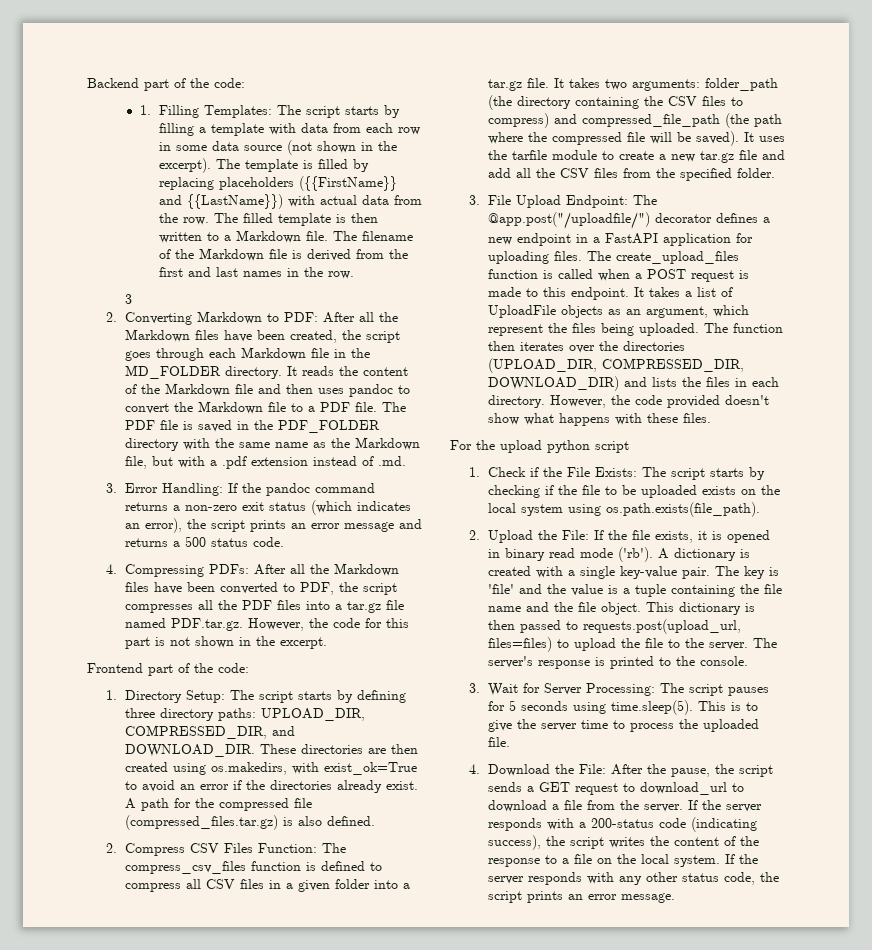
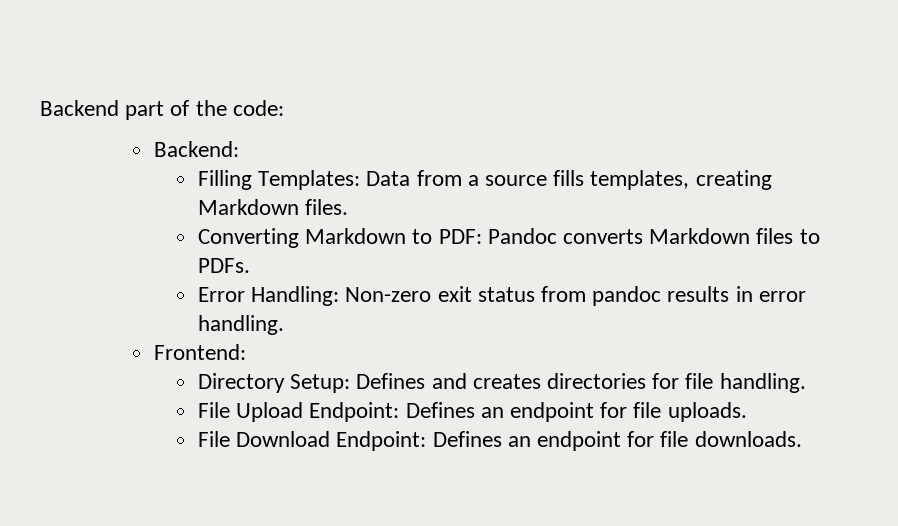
[139,105,151,115] 1. -> [153,141,239,157] Backend: //
[276,105,400,118] [158,123,420,136] [158,140,397,155] [158,158,369,173] [158,176,397,191] [158,194,422,209] [158,213,378,226] [158,230,413,243] [158,248,408,261] [158,267,354,279] [124,294,132,304] [105,311,398,325] [124,329,400,343] [124,347,370,361] [124,365,408,379] [124,383,410,397] [124,401,406,414] [124,420,380,433] [124,437,420,451] [124,456,406,469] [105,483,375,496] [124,500,411,515] [124,518,422,533] [124,536,284,547] [105,563,399,577] [124,582,397,595] [124,600,404,613] [124,618,409,631] [124,636,327,649] [87,663,249,676] [105,690,406,703] [124,708,365,721] [124,725,295,739] [124,744,418,757] [124,762,417,775] [124,780,418,793] [124,798,312,811] [124,815,375,830] [105,843,346,856] [124,861,382,874] [124,879,410,892] [487,78,778,91] [487,95,743,110] [487,113,782,128] [487,131,785,146] [487,150,785,163] [487,168,775,181] [468,195,657,208] [487,212,770,229] [487,233,753,246] [487,251,739,264] [487,269,749,282] [487,287,733,300] [487,305,749,318] [487,323,783,336] [487,341,685,353] [487,358,744,373] [487,376,779,391] [487,395,769,408] [487,413,711,426] [450,440,629,453] [468,467,765,480] [487,485,780,498] [487,502,760,517] [468,530,770,543] [487,547,750,562] [487,566,779,579] [487,584,782,597] [487,602,755,615] [487,619,741,634] [487,637,777,652] [487,656,748,669] [468,683,769,696] [487,700,758,715] [487,719,759,732] [487,737,510,747] [468,764,773,777] [487,782,744,795] [487,800,762,812] [487,817,757,832] [487,835,759,850] [487,854,758,867] [487,872,779,885] [487,891,675,903] The script starts by filling a template with data from each row in some data source (not shown in the excerpt). The template is filled by replacing placeholders ({{FirstName}} and {{LastName}}) with actual data from the row. The filled template is then written to a Markdown file. The filename of the Markdown file is derived from the first and last names in the row. // 3 // 2. Converting Markdown to PDF: After all the Markdown files have been created, the script goes through each Markdown file in the MD_FOLDER directory. It reads the content of the Markdown file and then uses pandoc to convert the Markdown file to a PDF file. The PDF file is saved in the PDF_FOLDER directory with the same name as the Markdown file, but with a .pdf extension instead of .md. // 3. Error Handling: If the pandoc command returns a non-zero exit status (which indicates an error), the script prints an error message and returns a 500 status code. // 4. Compressing PDFs: After all the Markdown files have been converted to PDF, the script compresses all the PDF files into a tar.gz file named PDF.tar.gz. However, the code for this part is not shown in the excerpt. // Frontend part of the code: // 1. Directory Setup: The script starts by defining three directory paths: UPLOAD_DIR, COMPRESSED_DIR, and DOWNLOAD_DIR. These directories are then created using os.makedirs, with exist_ok=True to avoid an error if the directories already exist. A path for the compressed file (compressed_files.tar.gz) is also defined. // 2. Compress CSV Files Function: The compress_csv_files function is defined to compress all CSV files in a given folder into a tar.gz file. It takes two arguments: folder_path (the directory containing the CSV files to compress) and compressed_file_path (the path where the compressed file will be saved). It uses the tarfile module to create a new tar.gz file and add all the CSV files from the specified folder. // 3. File Upload Endpoint: The @app.post("/uploadfile/") decorator defines a new endpoint in a FastAPI application for uploading files. The create_upload_files function is called when a POST request is made to this endpoint. It takes a list of UploadFile objects as an argument, which represent the files being uploaded. The function then iterates over the directories (UPLOAD_DIR, COMPRESSED_DIR, DOWNLOAD_DIR) and lists the files in each directory. However, the code provided doesn't show what happens with these files. // For the upload python script // 1. Check if the File Exists: The script starts by checking if the file to be uploaded exists on the local system using os.path.exists(file_path). // 2. Upload the File: If the file exists, it is opened in binary read mode ('rb'). A dictionary is created with a single key-value pair. The key is 'file' and the value is a tuple containing the file name and the file object. This dictionary is then passed to requests.post(upload_url, files=files) to upload the file to the server. The server's response is printed to the console. // 3. Wait for Server Processing: The script pauses for 5 seconds using time.sleep(5). This is to give the server time to process the uploaded file. // 4. Download the File: After the pause, the script sends a GET request to download_url to download a file from the server. If the server responds with a 200-status code (indicating success), the script writes the content of the response to a file on the local system. If the server responds with any other status code, the script prints an error message. -> [366,170,772,190] [197,199,349,215] [197,228,820,248] [197,258,250,273] [197,286,806,306] [197,315,284,335] [153,344,246,360] [197,373,806,393] [197,402,747,422] [197,431,802,451] Data from a source fills templates, creating Markdown files. // Converting Markdown to PDF: Pandoc converts Markdown files to PDFs. // Error Handling: Non-zero exit status from pandoc results in error handling. // Frontend: // Directory Setup: Defines and creates directories for file handling. // File Upload Endpoint: Defines an endpoint for file uploads. // File Download Endpoint: Defines an endpoint for file downloads.

